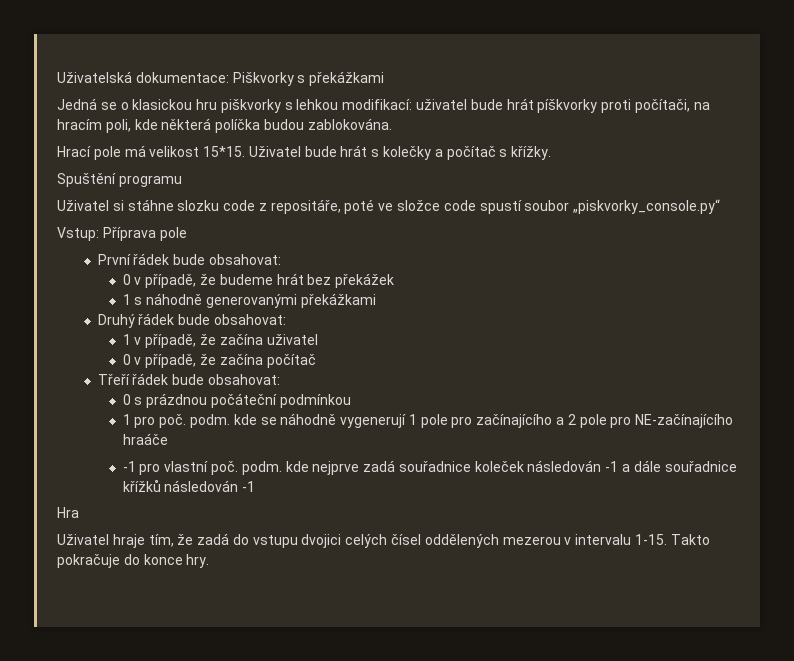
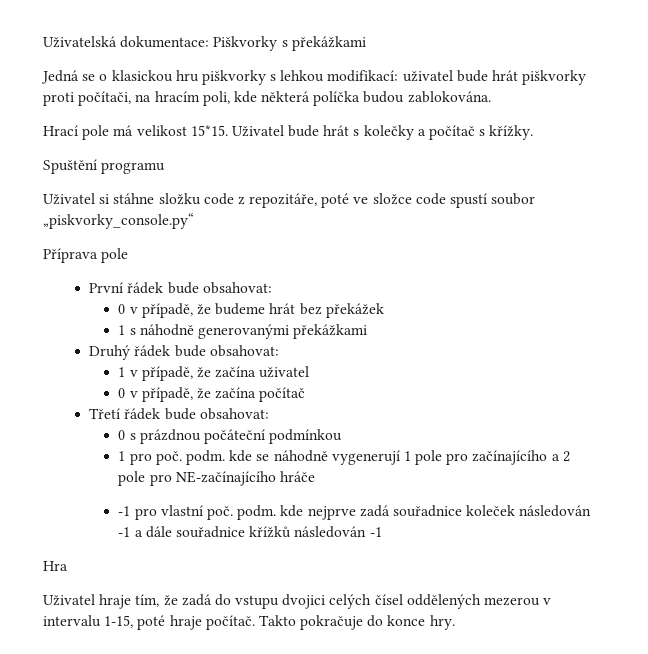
[537,99,598,113] píškvorky -> [522,70,587,85] piškvorky
[177,200,220,211] slozku -> [158,193,201,205] složku
[270,199,341,214] repositáře, -> [249,193,318,208] repozitáře,
[57,227,99,241] Vstup: -> (194, 221) none
[97,374,130,385] Třeří -> [89,408,121,419] Třetí
[122,433,168,445] hraáče -> [279,471,315,482] hráče
[634,534,667,545] 1-15. -> [104,615,255,630] 1-15, poté hraje počítač.

